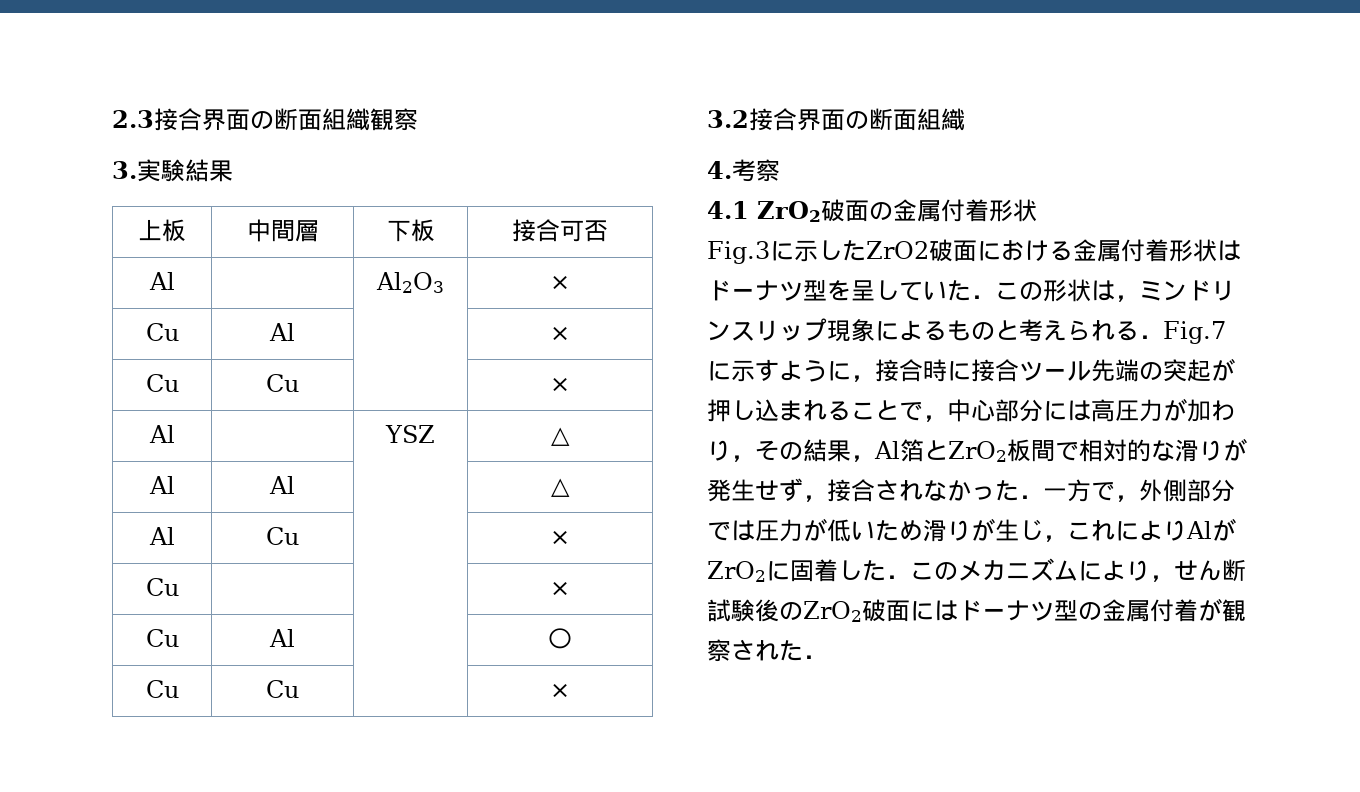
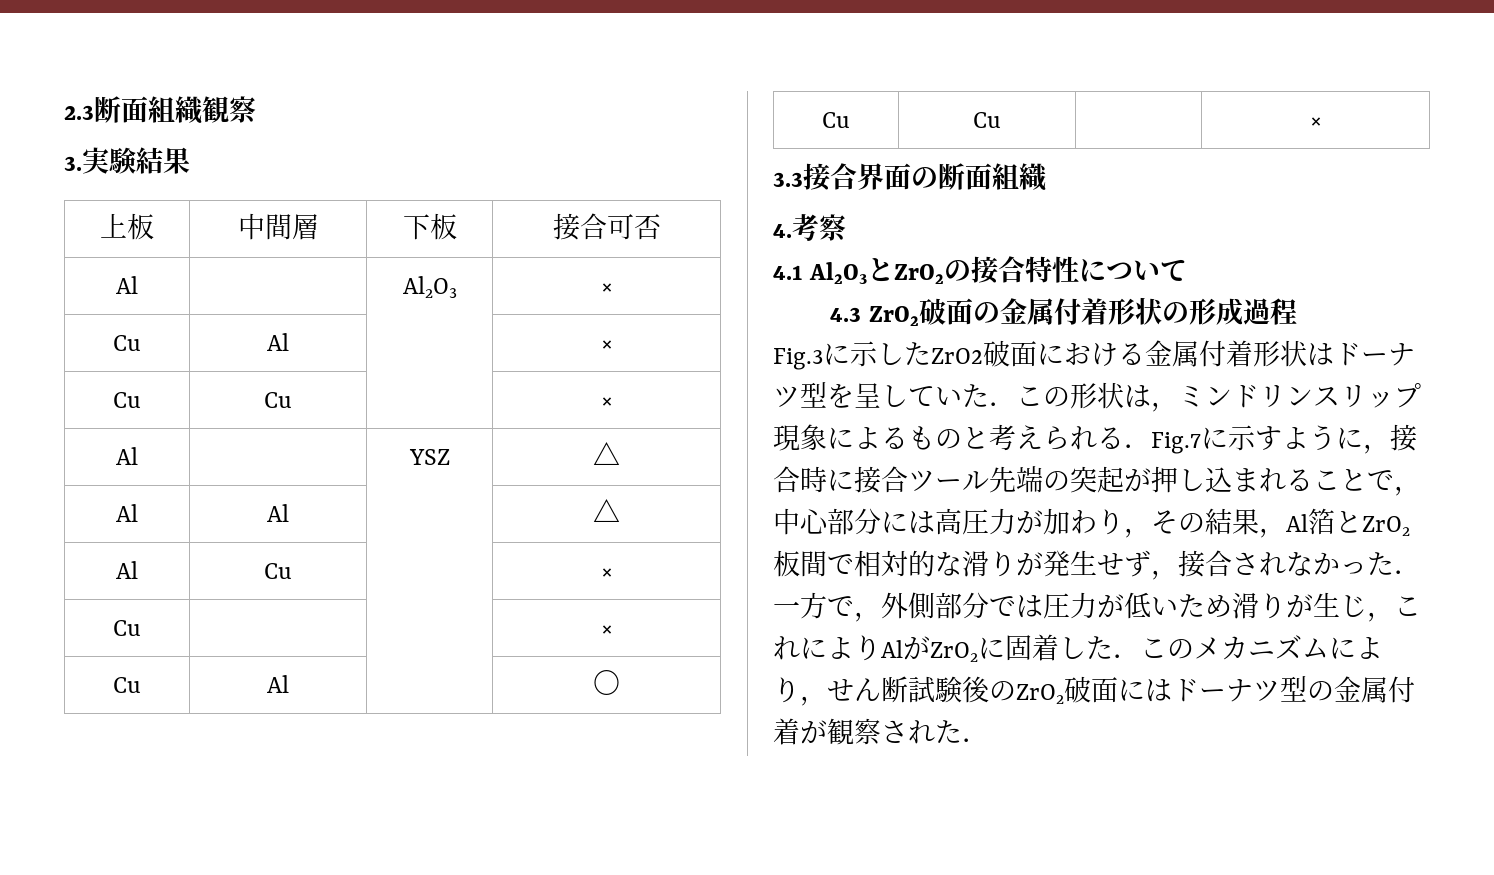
[154,108,274,131] 接合界面の -> (94, 112) none
[707,110,749,128] 3.2 -> [773,172,803,187] 3.3
(749, 210) none -> [809,256,1188,284] [830,307,862,322] Al2O3とZrO2の接合特性について // 4.3
(1037, 210) none -> [1161,298,1297,326] の形成過程

